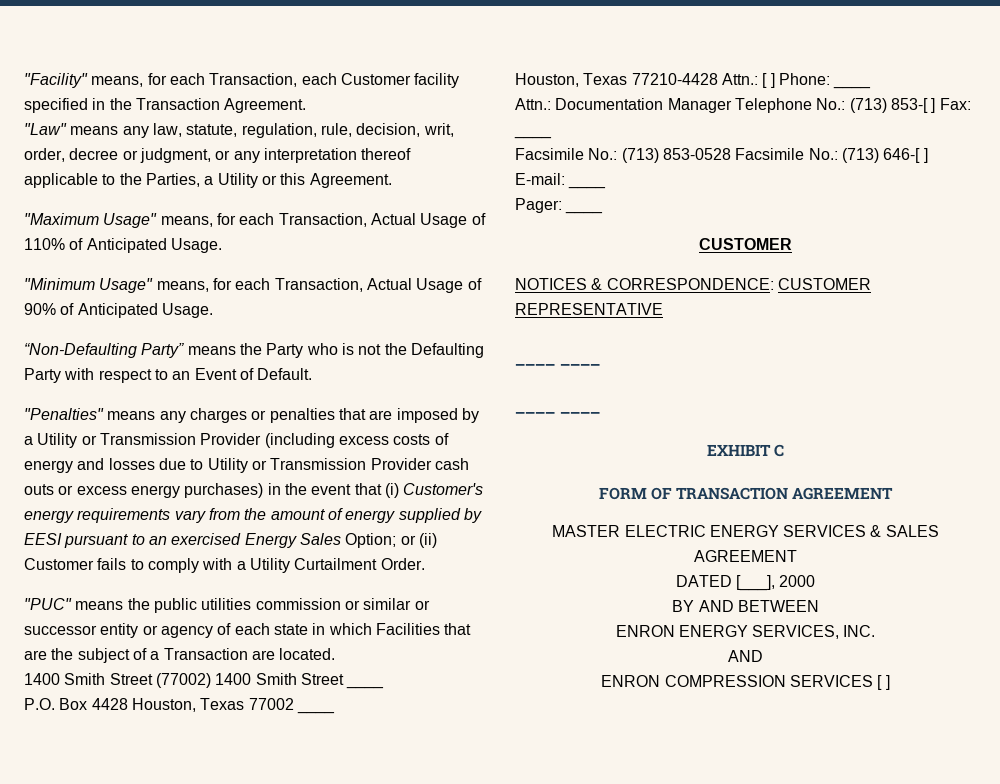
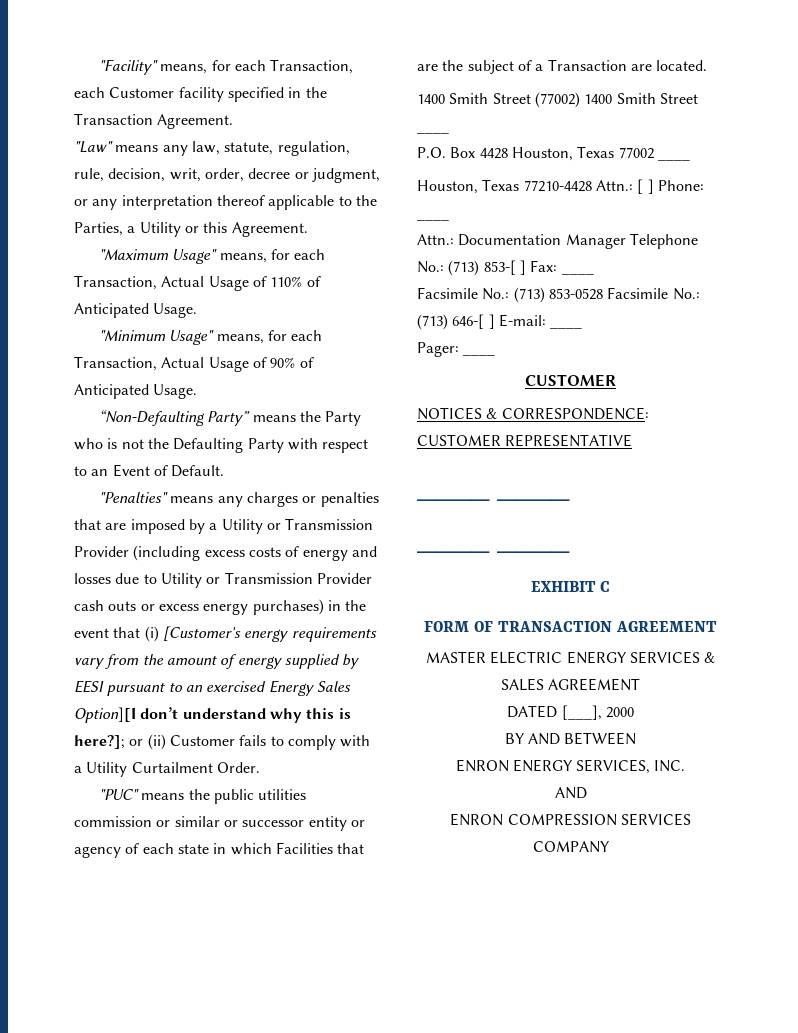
[403,483,484,495] Customer's -> [162,626,241,641] [Customer's
[345,533,397,548] Option; -> [74,707,351,723] [74,735,125,749] Option][I don’t understand why this is here?];
[877,675,890,690] [ ] -> [532,841,610,853] COMPANY

